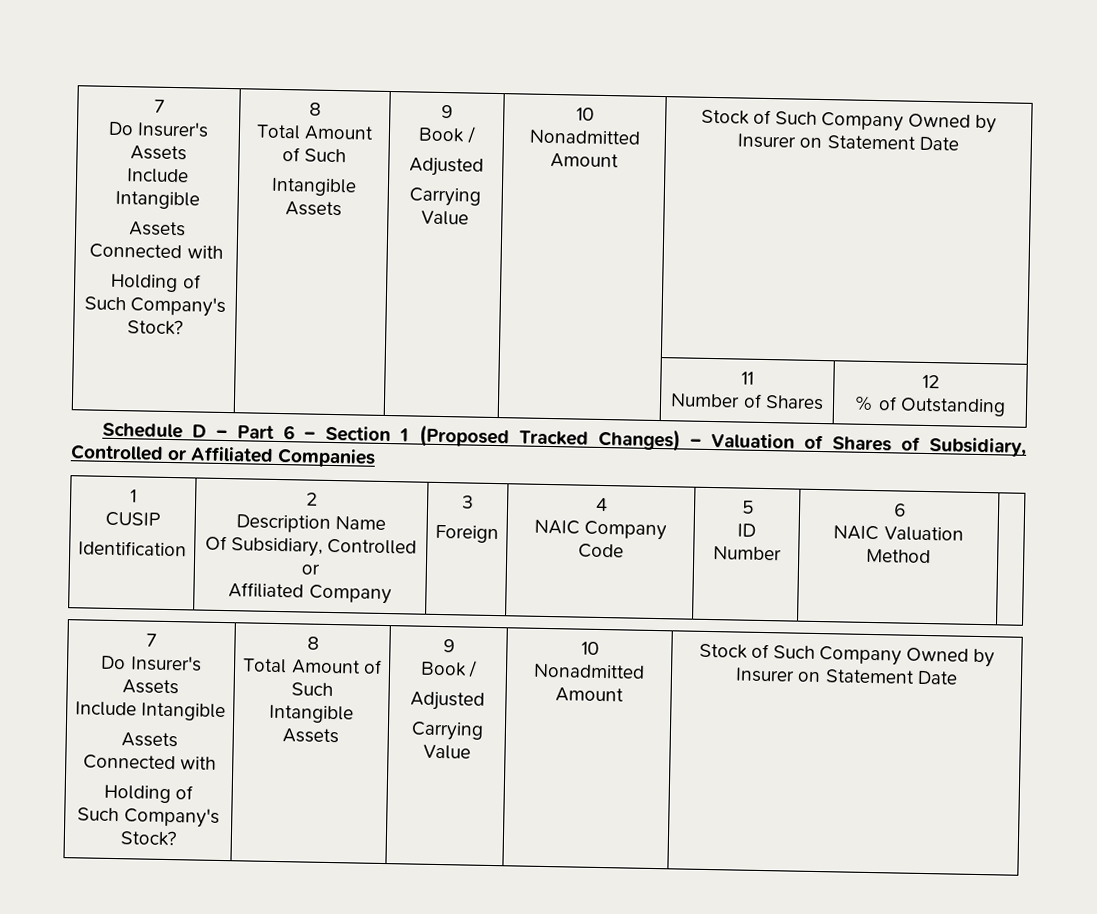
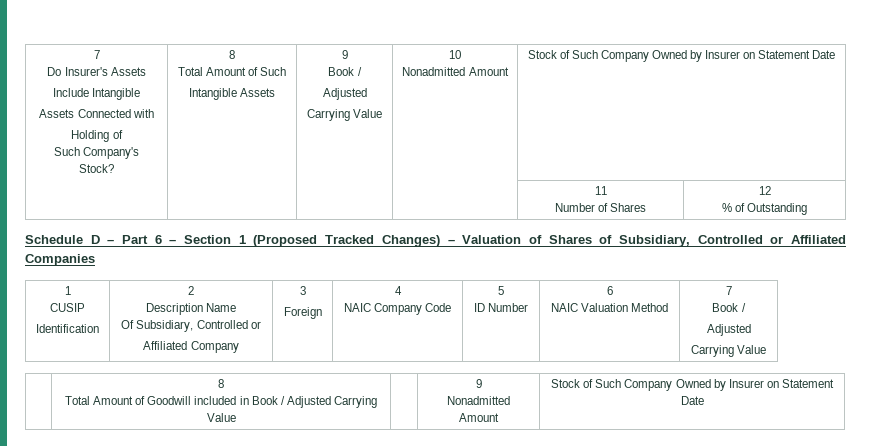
[146,633,157,647] [101,655,202,672] [122,679,179,695] [74,701,227,722] [121,732,178,748] [82,754,217,771] [103,784,194,804] [77,807,220,828] [119,830,177,847] [306,636,319,650] [242,658,382,675] [290,682,333,697] [269,704,354,724] [282,728,339,744] [442,639,455,653] [419,660,478,678] [410,691,485,711] [410,721,484,741] [422,744,471,760] [580,641,599,655] // 7 // Do Insurer's Assets // Include Intangible // Assets Connected with // Holding of // Such Company's Stock? | 8 // Total Amount of Such // Intangible Assets | 9 // Book / // Adjusted // Carrying Value | 10 -> [725,286,732,295] [712,303,746,312] [706,324,751,336] [690,345,767,357] [218,379,224,388] [65,396,377,408] [206,413,236,422] [475,379,482,388] 7 // Book / // Adjusted // Carrying Value // | 8 // Total Amount of Goodwill included in Book / Adjusted Carrying Value | | 9

